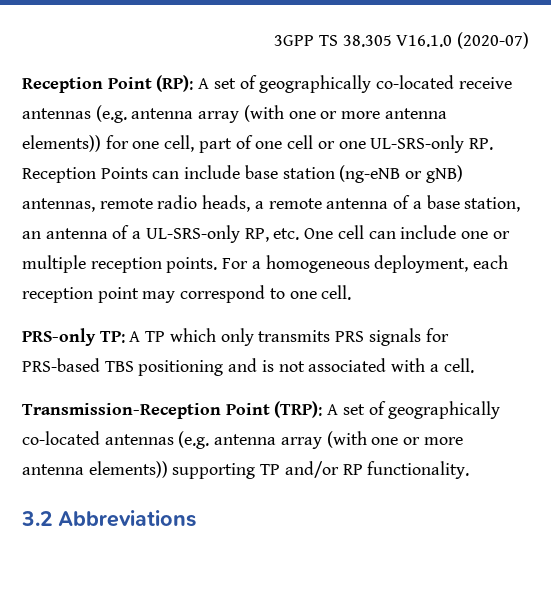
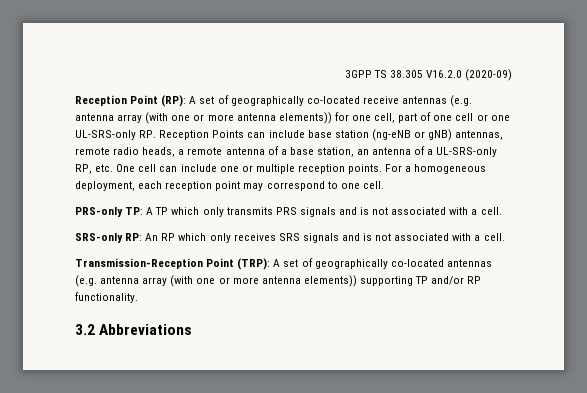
[396,32,530,49] V16.1.0 (2020-07) -> [425,69,512,81] V16.2.0 (2020-09)
[425,328,449,342] [22,358,224,376] for PRS-based TBS positioning -> [338,207,502,215] [75,233,339,243] and is not associated with a cell. // SRS-only RP: An RP which only receives SRS signals

